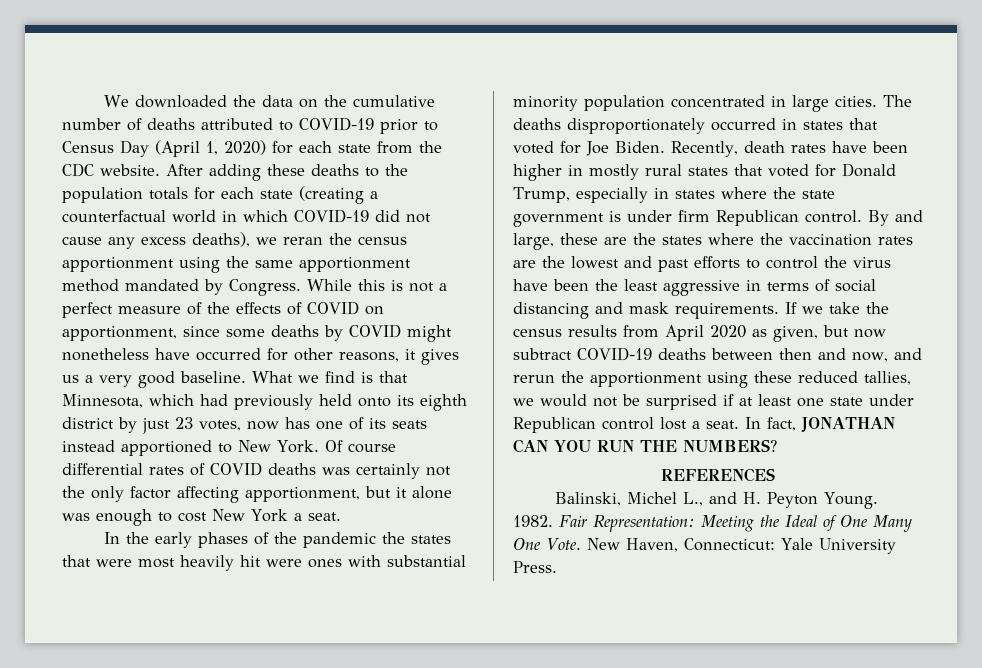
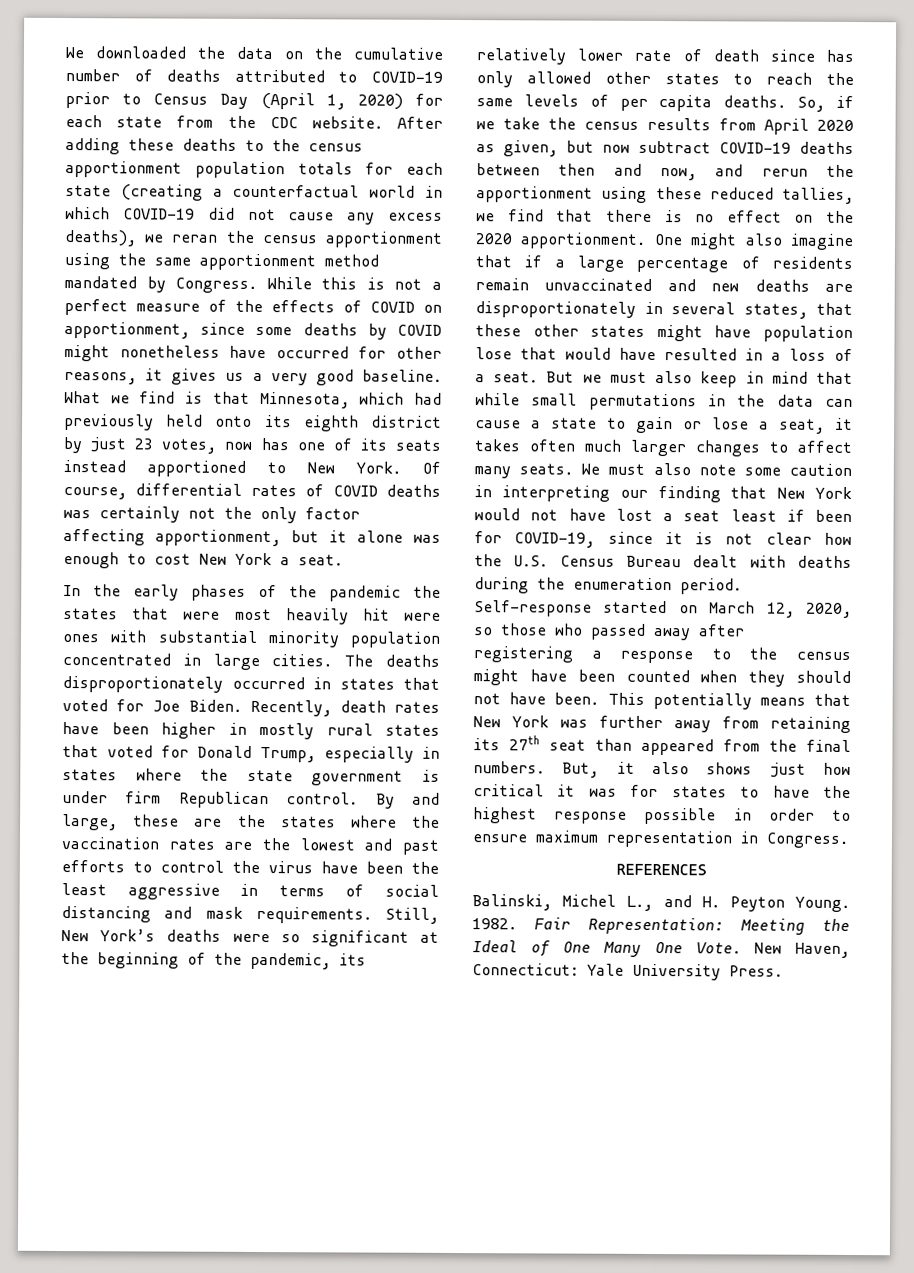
(408, 170) none -> [308,143,363,152] [65,161,182,178] census apportionment
[347,443,396,453] course -> [63,487,127,500] course,
[785,302,797,314] If -> [385,907,439,924] [61,929,439,947] [61,952,366,970] [476,48,854,65] [476,71,854,88] [476,94,854,112] Still, New York’s deaths were so significant at the beginning of the pandemic, its relatively lower rate of death since has only allowed other states to reach the same levels of per capita deaths. So, if
[540,394,914,410] [513,417,895,433] [513,439,777,453] would not be surprised if at least one state under Republican control lost a seat. In fact, JONATHAN CAN YOU RUN THE NUMBERS? -> [507,209,854,223] [475,232,854,250] [475,255,853,273] [475,278,853,292] [475,301,853,319] [475,324,853,342] [475,347,853,361] [475,371,853,388] [475,393,853,411] [475,416,853,434] [474,439,852,457] [474,462,852,479] [474,485,852,503] [474,508,852,522] [474,531,852,548] [474,554,852,568] [474,577,742,595] [474,600,852,618] [474,623,745,641] [473,646,851,664] [473,669,851,687] [473,692,851,710] [473,715,851,733] [473,735,851,756] [473,761,851,778] [473,784,851,798] [473,807,851,825] [472,830,849,848] find that there is no effect on the 2020 apportionment. One might also imagine that if a large percentage of residents remain unvaccinated and new deaths are disproportionately in several states, that these other states might have population lose that would have resulted in a loss of a seat. But we must also keep in mind that while small permutations in the data can cause a state to gain or lose a seat, it takes often much larger changes to affect many seats. We must also note some caution in interpreting our finding that New York would not have lost a seat least if been for COVID-19, since it is not clear how the U.S. Census Bureau dealt with deaths during the enumeration period. Self-response started on March 12, 2020, so those who passed away after registering a response to the census might have been counted when they should not have been. This potentially means that New York was further away from retaining its 27th seat than appeared from the final numbers. But, it also shows just how critical it was for states to have the highest response possible in order to ensure maximum representation in Congress.

